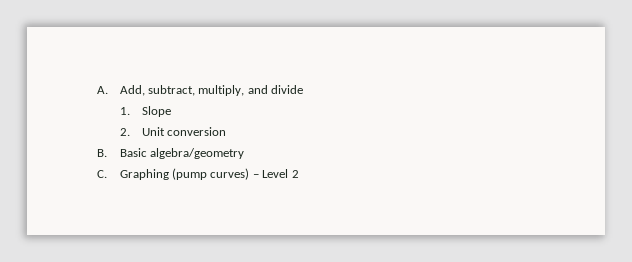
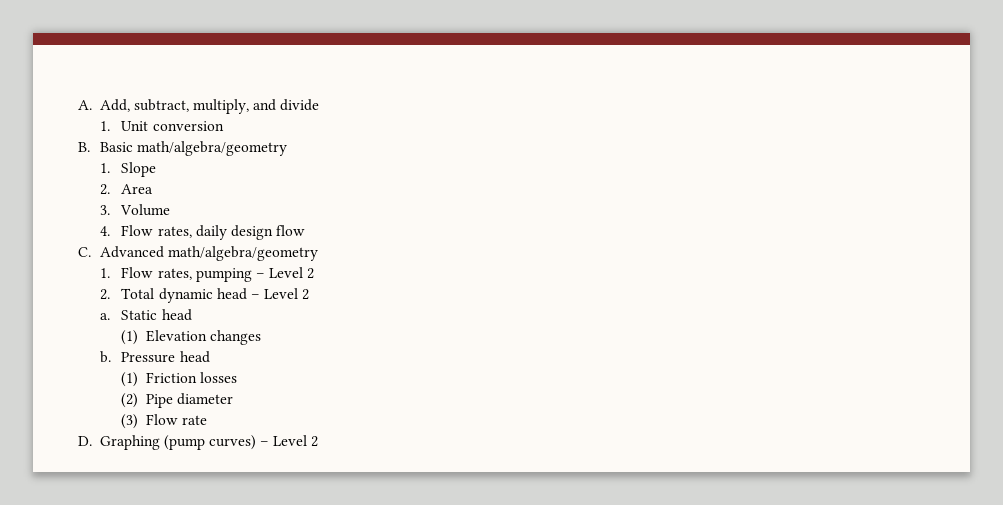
[141,106,171,117] [119,128,130,136] Slope // 2. -> (110, 126) none
[150,148,245,159] [97,170,108,178] algebra/geometry // C. -> [136,141,287,156] [99,162,157,177] [99,184,154,195] [99,204,171,216] [99,225,306,240] [77,246,318,261] [99,267,315,282] [99,288,310,303] [99,309,192,321] [121,330,262,345] [99,351,210,363] [121,372,238,387] [121,393,234,408] [121,414,208,429] [77,436,92,446] math/algebra/geometry // 1. Slope // 2. Area // 3. Volume // 4. Flow rates, daily design flow // C. Advanced math/algebra/geometry // 1. Flow rates, pumping – Level 2 // 2. Total dynamic head – Level 2 // a. Static head // (1) Elevation changes // b. Pressure head // (1) Friction losses // (2) Pipe diameter // (3) Flow rate // D.

